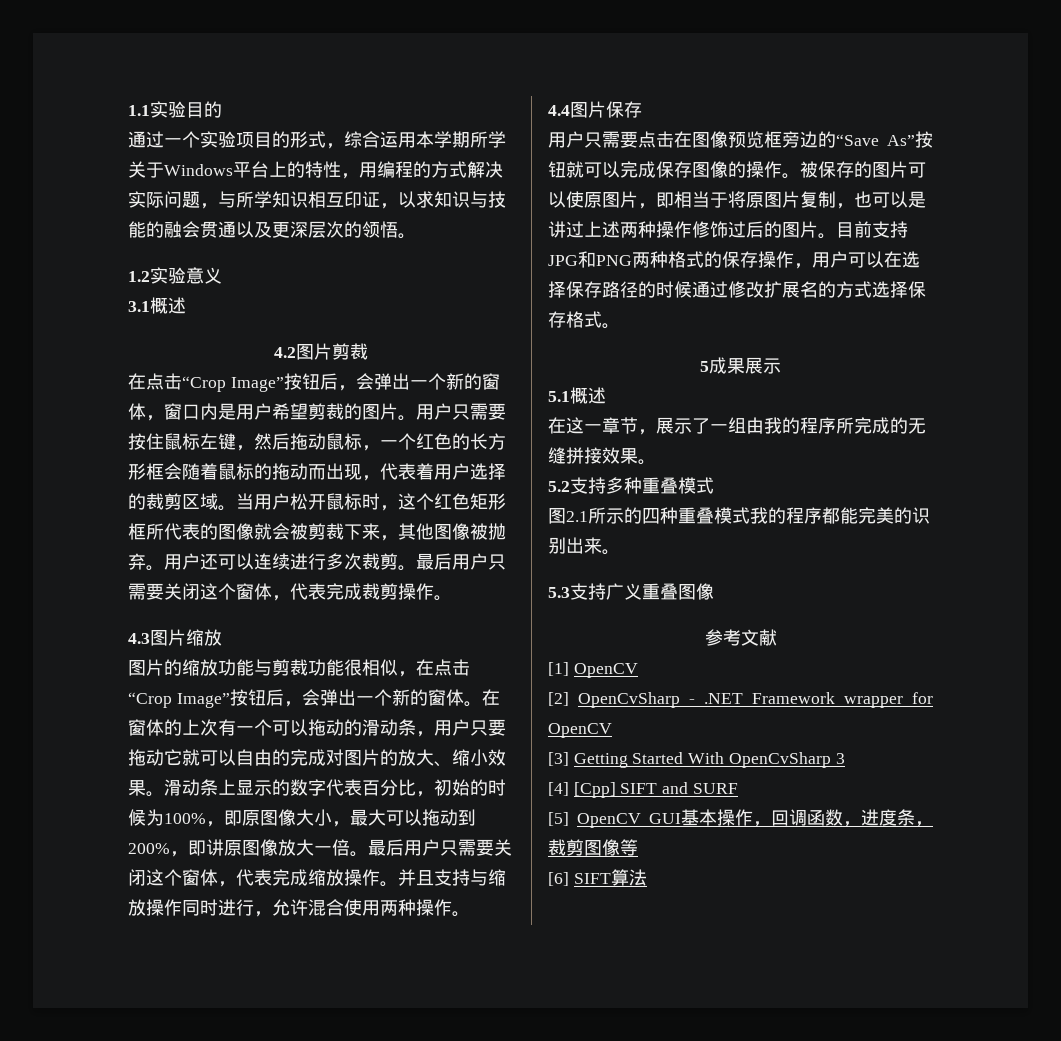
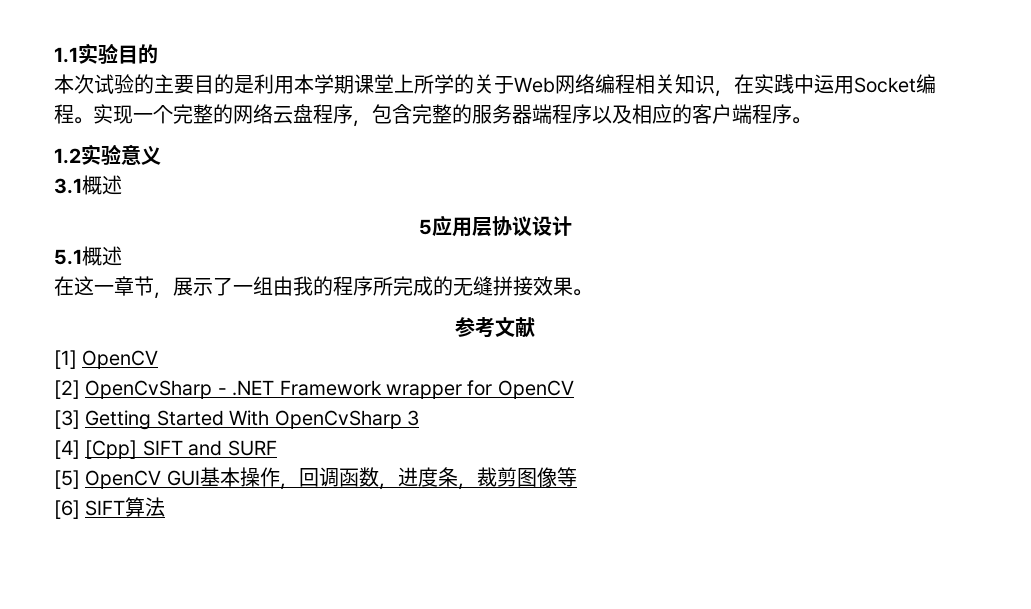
[128,131,506,149] [128,161,503,179] [128,191,506,209] [128,221,398,238] 通过一个实验项目的形式，综合运用本学期所学关于Windows平台上的特性，用编程的方式解决实际问题，与所学知识相互印证，以求知识与技能的融会贯通以及更深层次的领悟 -> [54,74,936,97] [54,104,792,127] 本次试验的主要目的是利用本学期课堂上所学的关于Web网络编程相关知识，在实践中运用Socket编程。实现一个完整的网络云盘程序，包含完整的服务器端程序以及相应的客户端程序
[273,343,368,360] [128,373,500,392] [128,403,506,421] [128,433,506,451] [128,463,506,481] [128,493,506,511] [128,523,506,541] [128,553,506,571] [128,583,452,601] [128,629,222,646] [128,659,470,677] [128,689,500,708] [128,719,506,737] [128,749,506,767] [128,779,506,797] [128,809,476,827] [128,839,512,857] [128,869,506,887] [128,899,470,917] [548,101,642,118] [548,131,933,148] [548,161,926,179] [548,191,926,209] [548,221,908,239] [548,251,920,269] [548,281,926,298] [548,311,620,329] [700,357,781,374] 4.2图片剪裁 // 在点击“Crop Image”按钮后，会弹出一个新的窗体，窗口内是用户希望剪裁的图片。用户只需要按住鼠标左键，然后拖动鼠标，一个红色的长方形框会随着鼠标的拖动而出现，代表着用户选择的裁剪区域。当用户松开鼠标时，这个红色矩形框所代表的图像就会被剪裁下来，其他图像被抛弃。用户还可以连续进行多次裁剪。最后用户只需要关闭这个窗体，代表完成裁剪操作。 // 4.3图片缩放 // 图片的缩放功能与剪裁功能很相似，在点击“Crop Image”按钮后，会弹出一个新的窗体。在窗体的上次有一个可以拖动的滑动条，用户只要拖动它就可以自由的完成对图片的放大、缩小效果。滑动条上显示的数字代表百分比，初始的时候为100%，即原图像大小，最大可以拖动到200%，即讲原图像放大一倍。最后用户只需要关闭这个窗体，代表完成缩放操作。并且支持与缩放操作同时进行，允许混合使用两种操作。 // 4.4图片保存 // 用户只需要点击在图像预览框旁边的“Save As”按钮就可以完成保存图像的操作。被保存的图片可以使原图片，即相当于将原图片复制，也可以是讲过上述两种操作修饰过后的图片。目前支持JPG和PNG两种格式的保存操作，用户可以在选择保存路径的时候通过修改扩展名的方式选择保存格式。 // 5成果展示 -> [418,215,572,237] 5应用层协议设计
[548,477,714,494] [548,507,930,524] [548,537,620,555] [548,583,714,600] // 5.2支持多种重叠模式 // 图2.1所示的四种重叠模式我的程序都能完美的识别出来。 // 5.3支持广义重叠图像 -> (592, 292) none

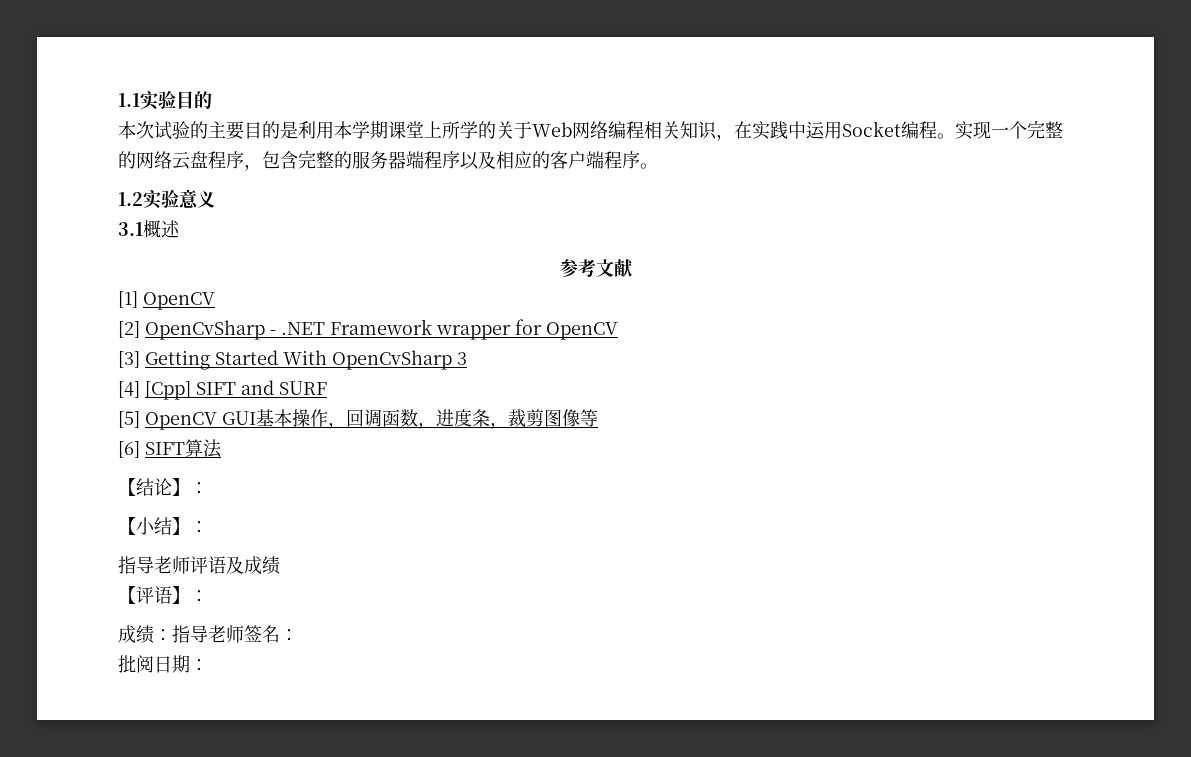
[418,215,572,237] [54,246,122,266] [54,276,592,299] // 5应用层协议设计 // 5.1概述 // 在这一章节，展示了一组由我的程序所完成的无缝拼接效果。 -> (180, 229) none
(166, 507) none -> [118,478,208,496] [118,517,208,535] [118,556,280,575] [118,586,208,604] [118,625,298,644] [118,655,208,673] // 【结论】： // 【小结】： // 指导老师评语及成绩 // 【评语】： // 成绩：指导老师签名： // 批阅日期：

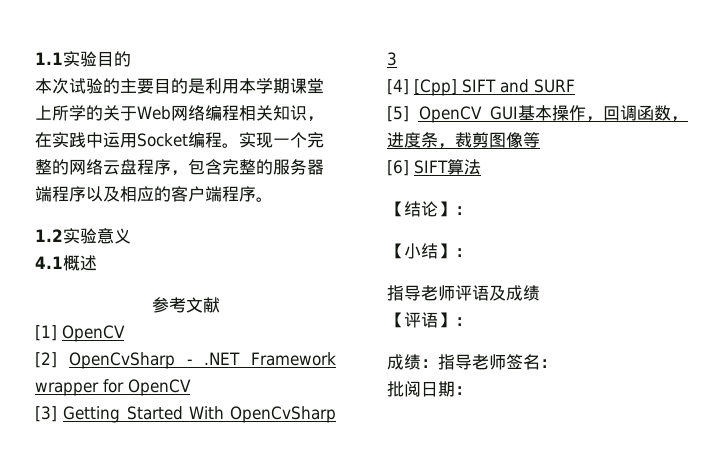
[118,222,143,236] 3.1 -> [35,256,63,269] 4.1

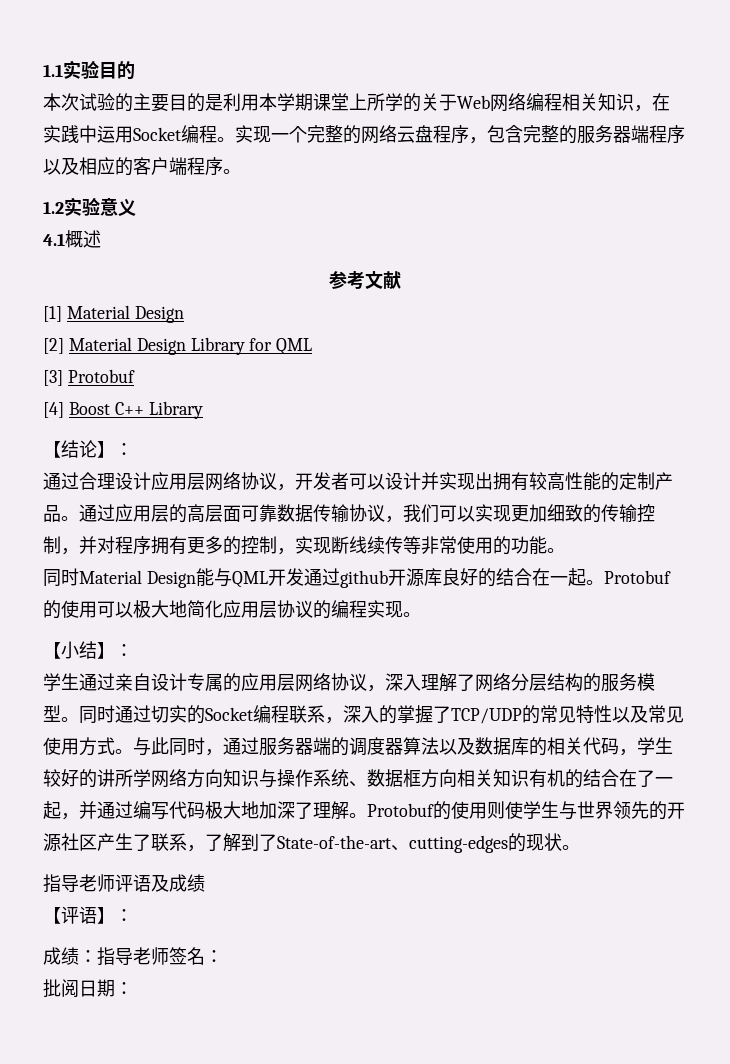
[62,325,125,342] OpenCV -> [66,305,184,323] Material Design
[68,352,337,369] [35,379,191,396] [35,406,336,423] [387,52,397,66] [387,79,575,96] [387,105,688,123] [387,132,540,149] [387,159,481,176] [387,201,472,217] [387,243,472,259] OpenCvSharp - .NET Framework wrapper for OpenCV // [3] Getting Started With OpenCvSharp 3 // [4] [Cpp] SIFT and SURF // [5] OpenCV GUI基本操作，回调函数，进度条，裁剪图像等 // [6] SIFT算法 // 【结论】： // 【小结】： -> [68,337,313,355] [43,369,135,386] [43,401,203,419] [43,440,133,458] [43,472,673,491] [43,504,655,523] [43,536,565,555] [43,568,671,588] [43,600,421,619] [43,641,133,659] [43,673,655,692] [43,705,684,724] [43,737,673,756] [43,769,673,788] [43,801,685,820] [43,833,580,853] Material Design Library for QML // [3] Protobuf // [4] Boost C++ Library // 【结论】： // 通过合理设计应用层网络协议，开发者可以设计并实现出拥有较高性能的定制产品。通过应用层的高层面可靠数据传输协议，我们可以实现更加细致的传输控制，并对程序拥有更多的控制，实现断线续传等非常使用的功能。 // 同时Material Design能与QML开发通过github开源库良好的结合在一起。Protobuf的使用可以极大地简化应用层协议的编程实现。 // 【小结】： // 学生通过亲自设计专属的应用层网络协议，深入理解了网络分层结构的服务模型。同时通过切实的Socket编程联系，深入的掌握了TCP/UDP的常见特性以及常见使用方式。与此同时，通过服务器端的调度器算法以及数据库的相关代码，学生较好的讲所学网络方向知识与操作系统、数据框方向相关知识有机的结合在了一起，并通过编写代码极大地加深了理解。Protobuf的使用则使学生与世界领先的开源社区产生了联系，了解到了State-of-the-art、cutting-edges的现状。

